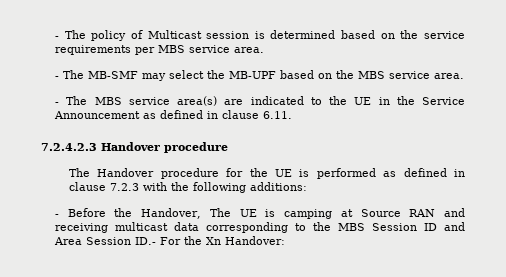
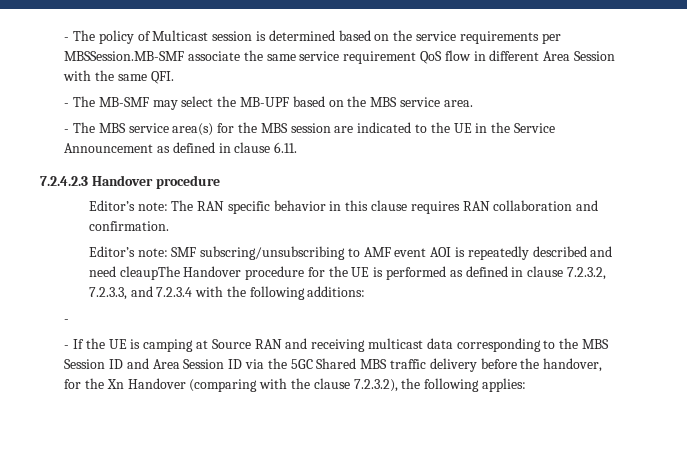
[158,45,265,53] MBS service area. -> [64,50,615,64] [63,70,174,84] MBSSession.MB-SMF associate the same service requirement QoS flow in different Area Session with the same QFI.
(218, 101) none -> [217,122,331,133] for the MBS session
[69,168,91,177] The -> [88,200,599,214] [88,221,169,231] [88,246,613,260] [88,266,180,280] Editor’s note: The RAN specific behavior in this clause requires RAN collaboration and confirmation. // Editor’s note: SMF subscring/unsubscribing to AMF event AOI is repeatedly described and need cleaupThe
[110,183,140,191] 7.2.3 -> [566,267,606,280] [88,286,193,300] 7.2.3.2, 7.2.3.3, and 7.2.3.4
[67,208,231,219] Before the Handover, The -> [64,338,105,349] // - If the
[135,236,286,245] ID.- For the Xn Handover: -> [228,358,603,372] [64,378,526,392] ID via the 5GC Shared MBS traffic delivery before the handover, for the Xn Handover (comparing with the clause 7.2.3.2), the following applies:

